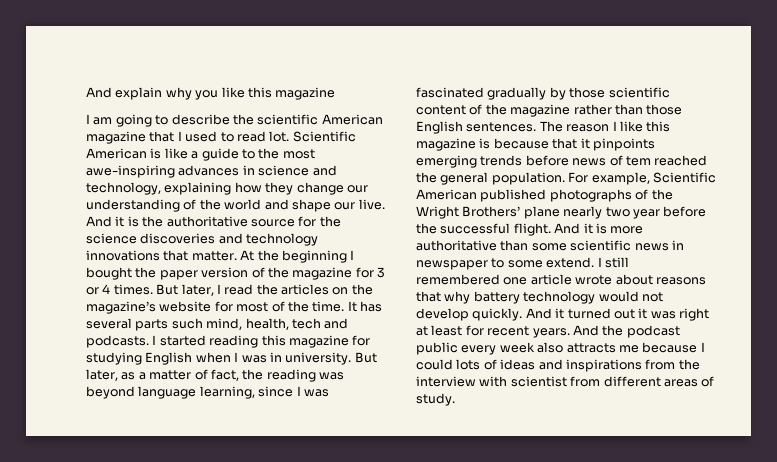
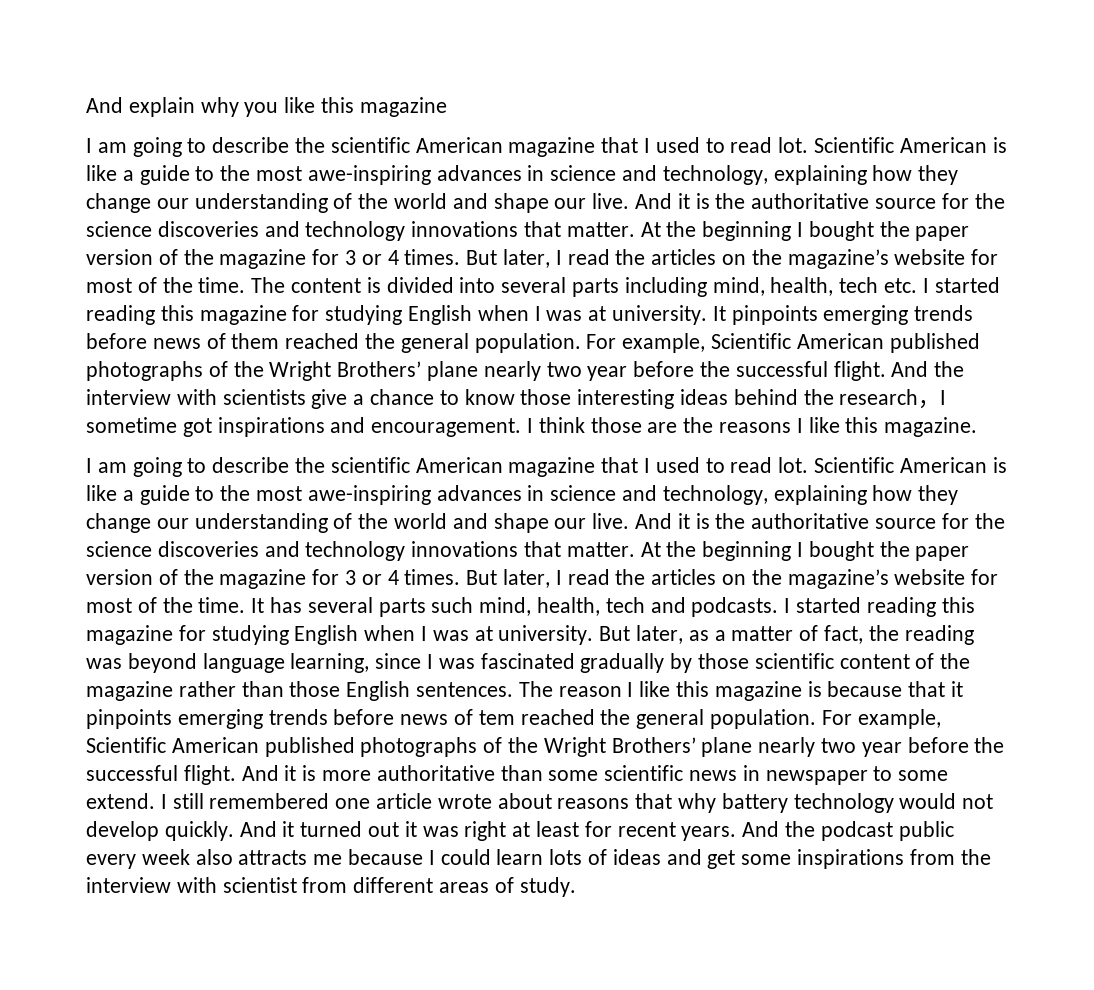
(336, 93) none -> [86,137,1007,157] [86,165,959,185] [86,193,1005,213] [86,221,970,241] [86,249,999,269] [86,277,1000,297] [86,305,974,325] [86,333,980,353] [86,361,965,381] [86,389,947,409] [86,417,978,437] // I am going to describe the scientific American magazine that I used to read lot. Scientific American is like a guide to the most awe-inspiring advances in science and technology, explaining how they change our understanding of the world and shape our live. And it is the authoritative source for the science discoveries and technology innovations that matter. At the beginning I bought the paper version of the magazine for 3 or 4 times. But later, I read the articles on the magazine’s website for most of the time. The content is divided into several parts including mind, health, tech etc. I started reading this magazine for studying English when I was at university. It pinpoints emerging trends before news of them reached the general population. For example, Scientific American published photographs of the Wright Brothers’ plane nearly two year before the successful flight. And the interview with scientists give a chance to know those interesting ideas behind the research，I sometime got inspirations and encouragement. I think those are the reasons I like this magazine.
[269,352,282,362] in -> [474,626,493,641] at
(453, 364) none -> [496,849,544,865] learn
(563, 364) none -> [707,850,792,869] get some

